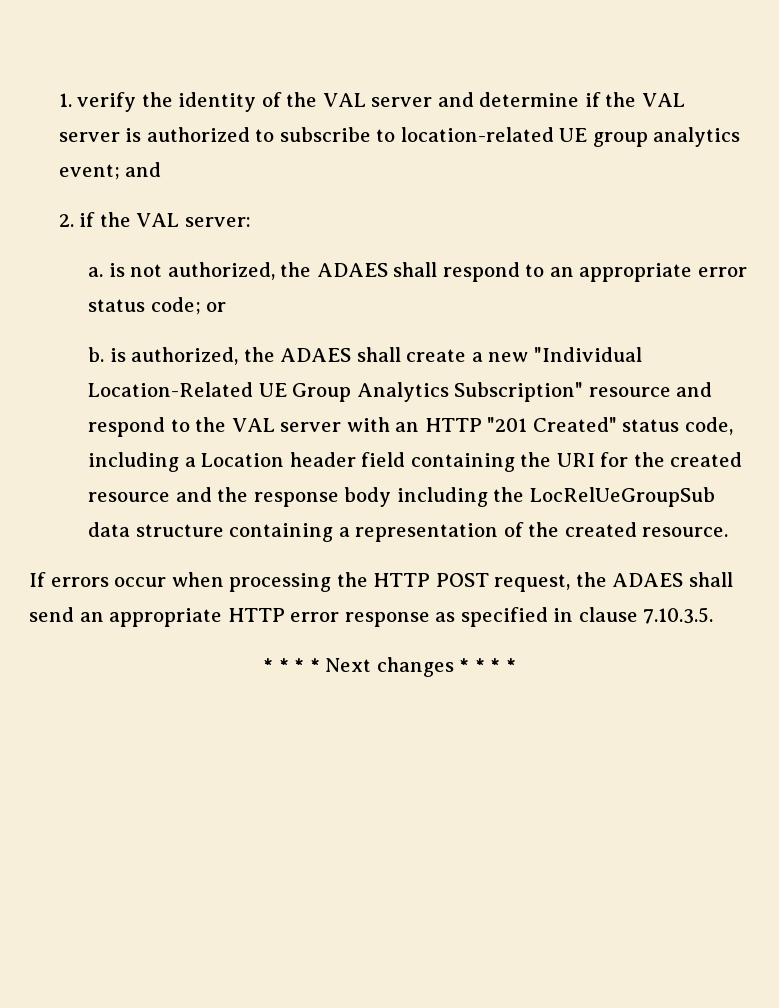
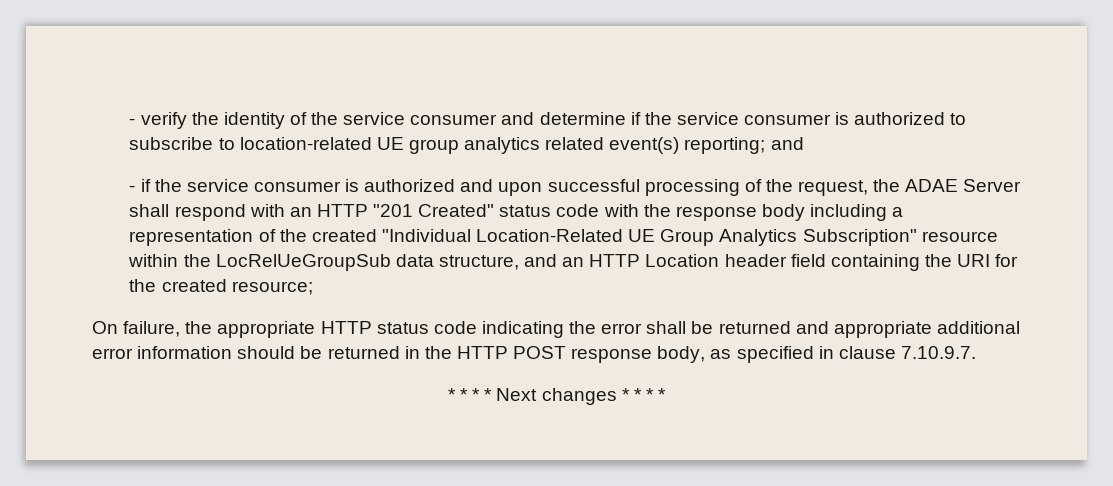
[58,93,72,107] 1. -> [129,118,136,125] -
[322,93,433,107] VAL server -> [343,112,498,125] service consumer
[641,93,685,107] [58,132,120,142] VAL server -> [676,112,832,125] service consumer
[58,164,120,180] event; -> [545,137,766,154] related event(s) reporting;
[58,212,251,227] [88,262,747,282] [88,297,227,315] [88,347,529,365] 2. if the VAL server: // a. is not authorized, the ADAES shall respond to an appropriate error status code; or // b. is authorized, the ADAES shall create a new -> [129,179,1022,196] [129,204,904,221] [129,229,377,246] - if the service consumer is authorized and upon successful processing of the request, the ADAE Server shall respond with an HTTP "201 Created" status code with the response body including a representation of the created
[676,382,713,397] [88,417,733,437] [88,452,196,472] and respond to the VAL server with an HTTP "201 Created" status code, including a -> [128,254,641,271] within the LocRelUeGroupSub data structure, and an HTTP
[88,487,715,507] [88,522,729,542] [29,572,733,592] [29,607,430,627] resource and the response body including the LocRelUeGroupSub data structure containing a representation of the created resource. // If errors occur when processing the HTTP POST request, the ADAES shall send an appropriate HTTP error response -> [231,281,313,295] [92,321,1020,338] [92,346,706,363] resource; // On failure, the appropriate HTTP status code indicating the error shall be returned and appropriate additional error information should be returned in the HTTP POST response body,
[643,607,714,624] 7.10.3.5. -> [900,346,976,359] 7.10.9.7.

